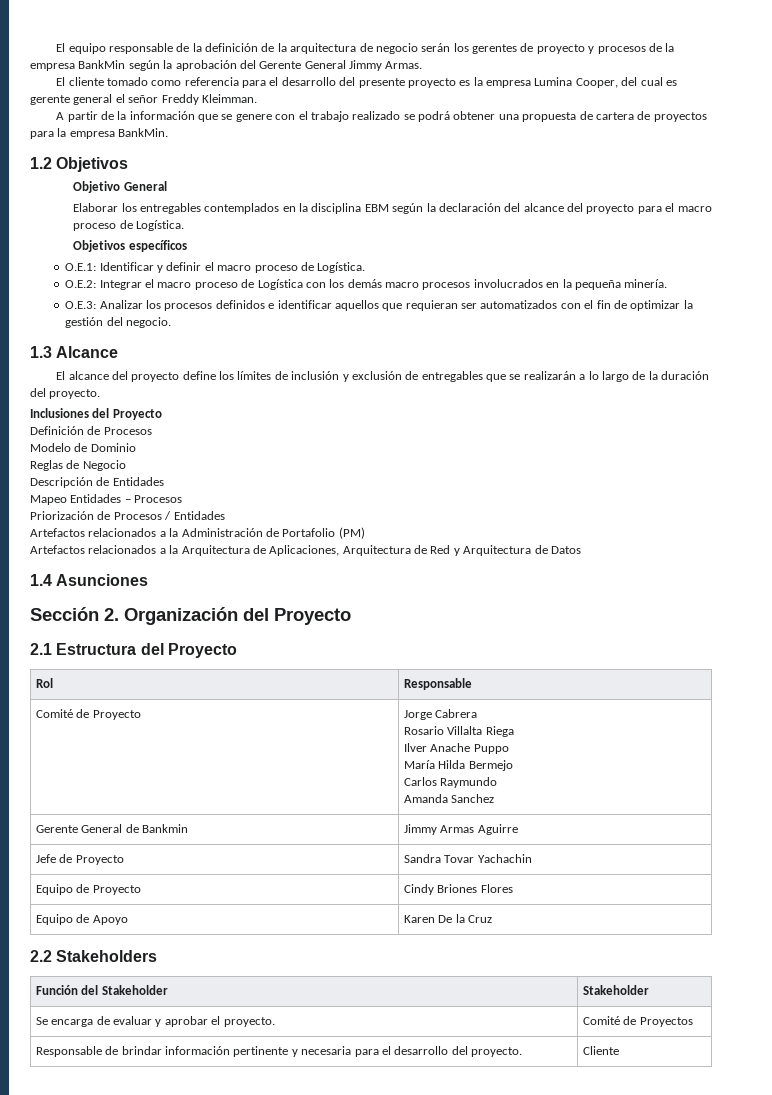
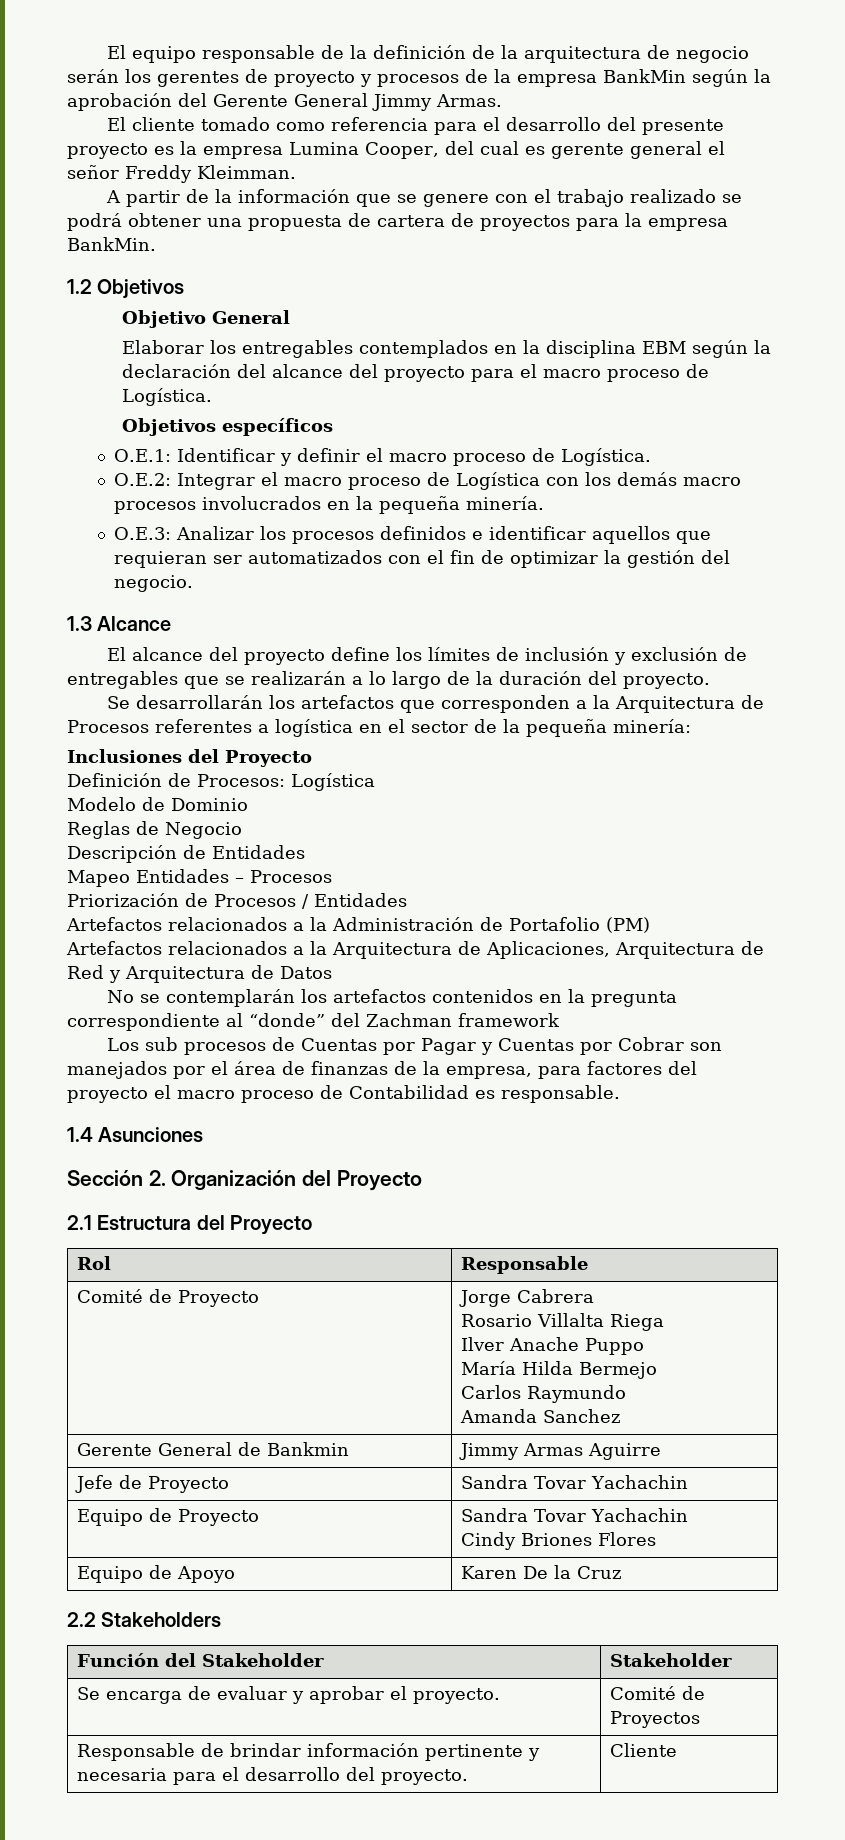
(101, 394) none -> [106,695,764,713] [67,719,691,737] // Se desarrollarán los artefactos que corresponden a la Arquitectura de Procesos referentes a logística en el sector de la pequeña minería:
[103,427,152,435] Procesos -> [197,773,375,791] Procesos: Logística
(581, 550) none -> [106,989,677,1007] [67,1013,560,1031] [106,1037,722,1055] [67,1061,697,1079] [67,1085,620,1103] // No se contemplarán los artefactos contenidos en la pregunta correspondiente al “donde” del Zachman framework // Los sub procesos de Cuentas por Pagar y Cuentas por Cobrar son manejados por el área de finanzas de la empresa, para factores del proyecto el macro proceso de Contabilidad es responsable.
(141, 890) none -> [460,1508,689,1522] Sandra Tovar Yachachin //

